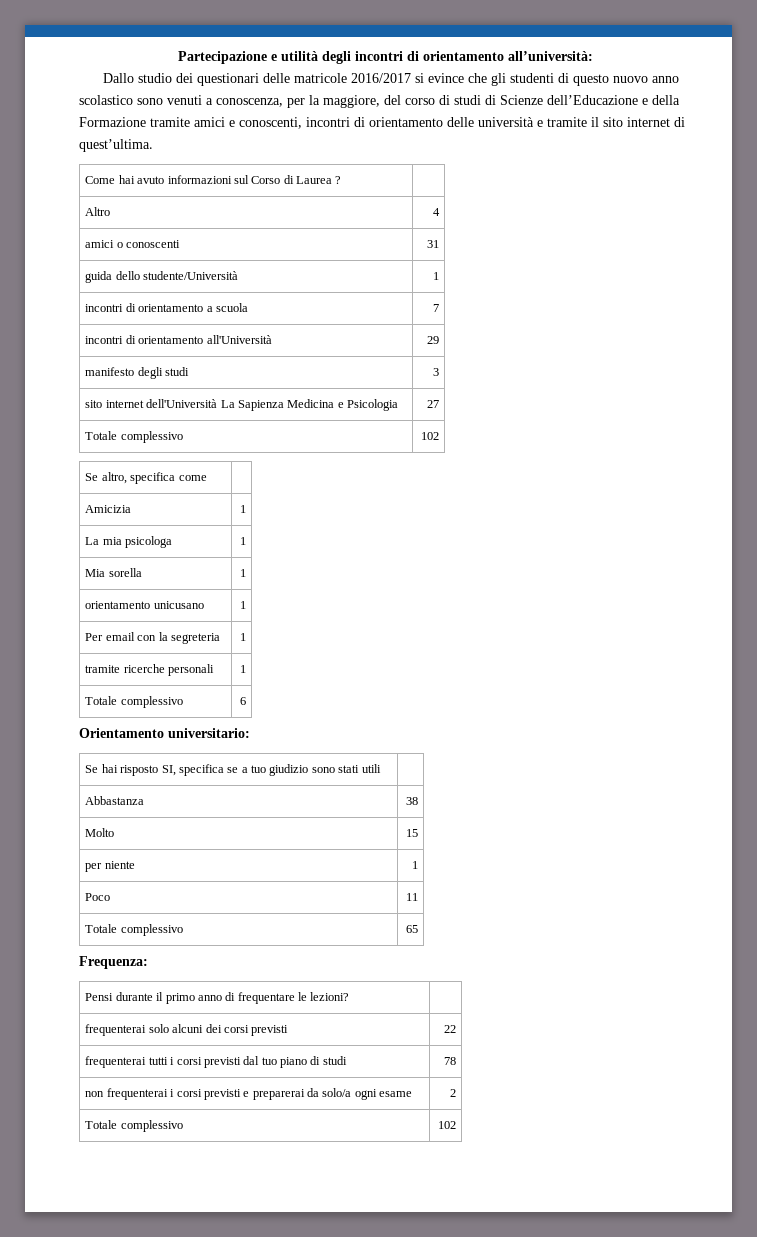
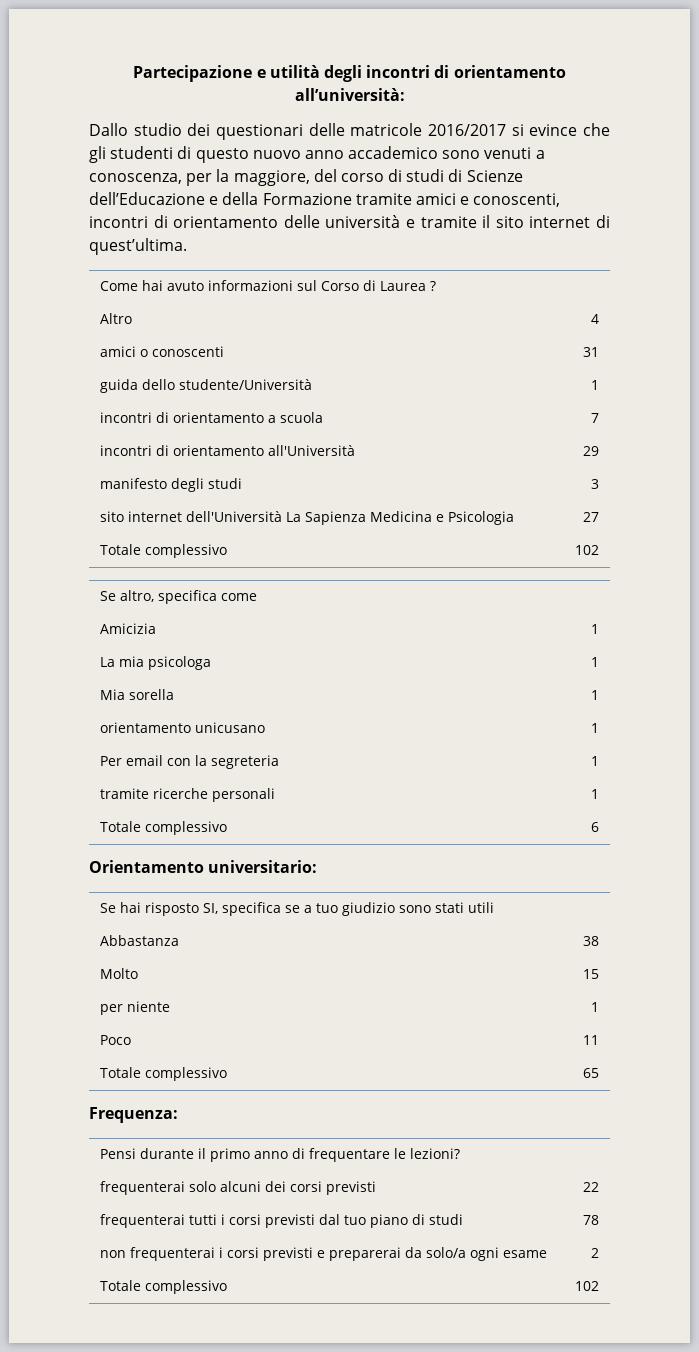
[79,95,133,105] scolastico -> [348,146,439,159] accademico

